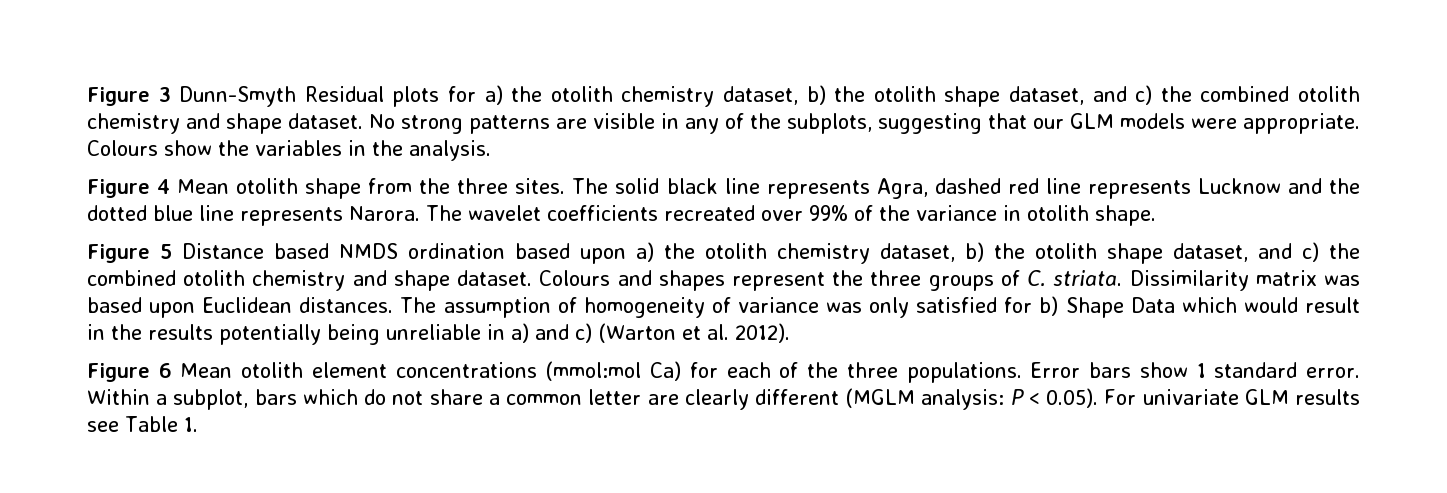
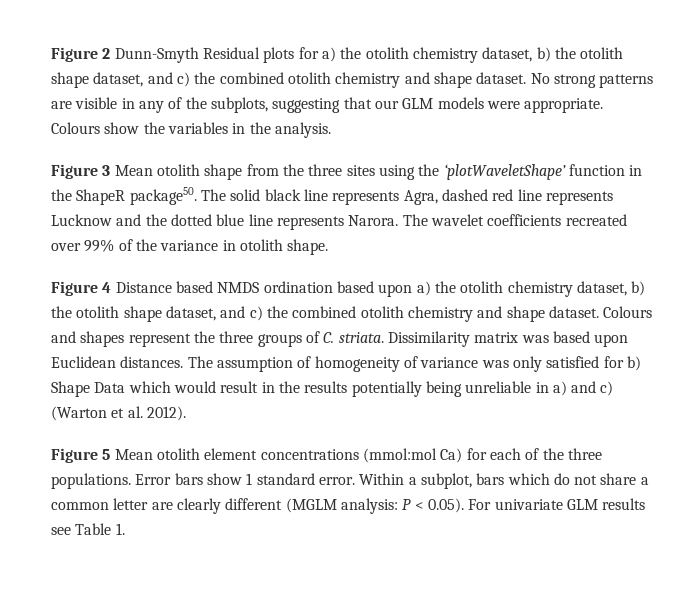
[87,87,171,106] Figure 3 -> [51,47,111,62] Figure 2
[157,179,171,194] 4 -> [102,165,111,176] 3
[515,178,566,194] sites. -> [346,164,643,180] [51,187,197,205] sites using the ‘plotWaveletShape’ function in the ShapeR package50.
[160,244,172,259] 5 -> [102,282,112,293] 4
[158,363,172,378] 6 -> [102,449,111,460] 5

